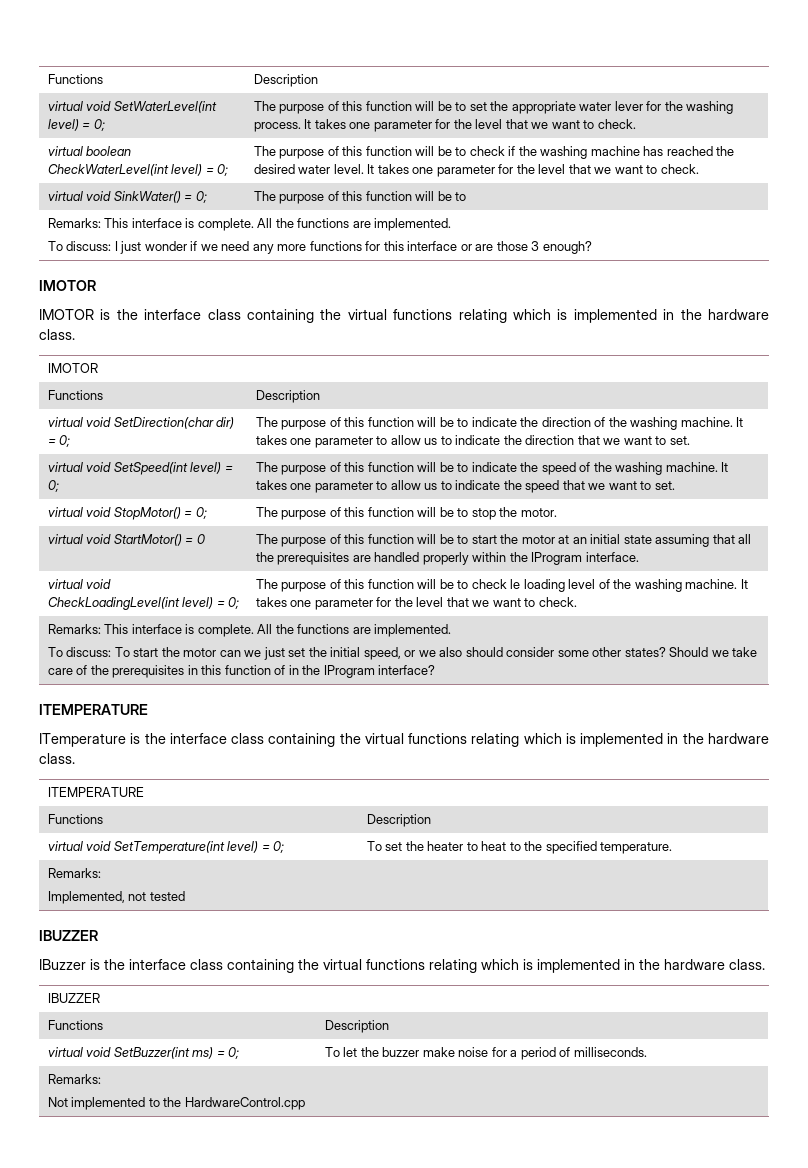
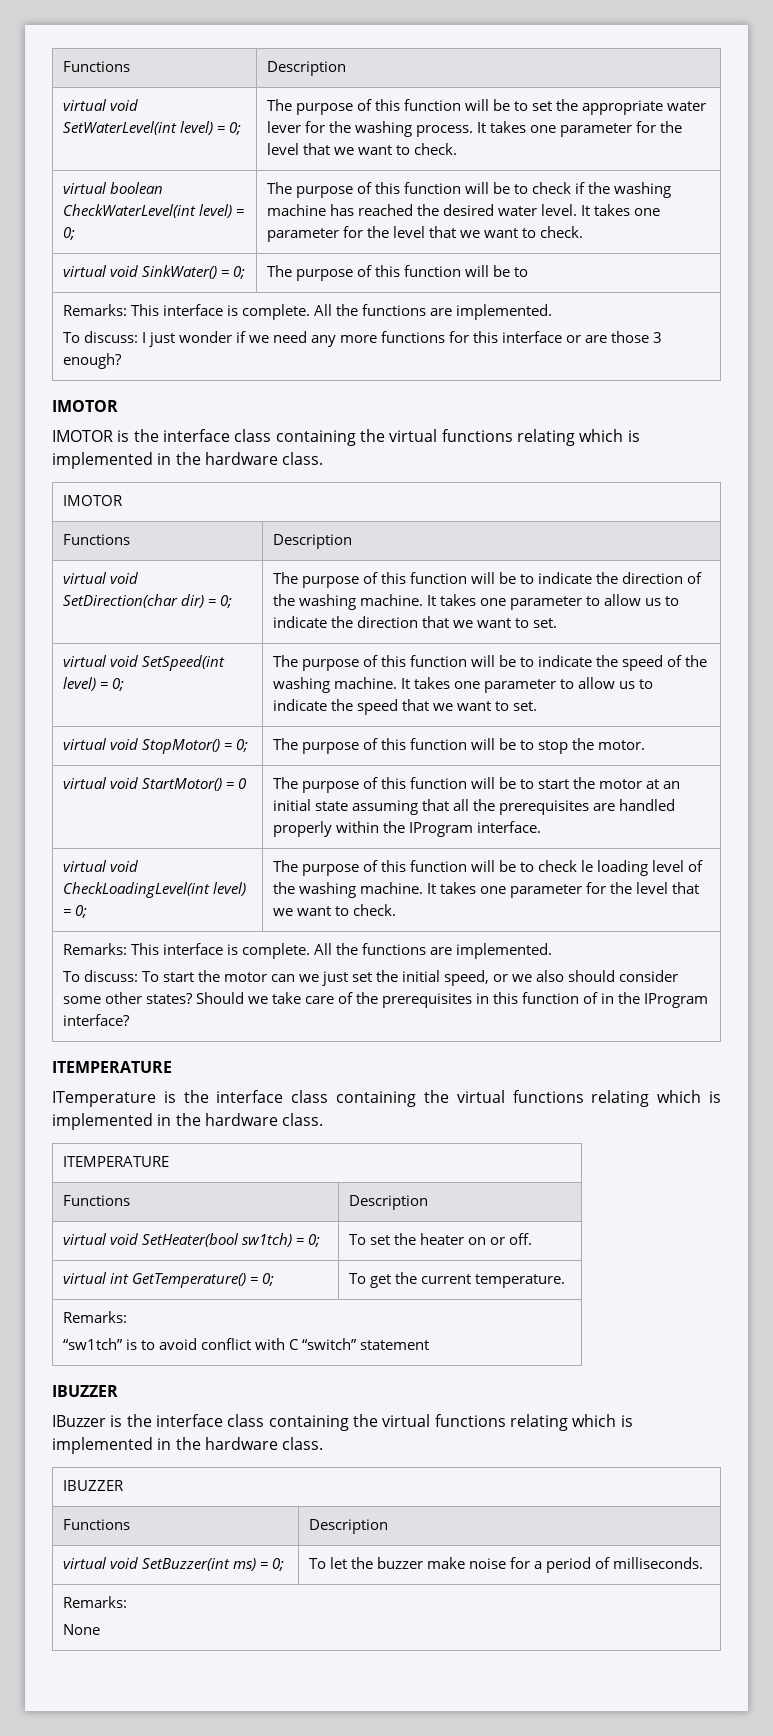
[113,841,259,854] SetTemperature(int level) -> [142,1233,293,1247] SetHeater(bool sw1tch)
[466,841,673,854] [47,868,101,878] [47,891,185,904] to heat to the specified temperature. // Remarks: // Implemented, not tested -> [468,1233,533,1245] [63,1272,275,1288] [349,1272,566,1288] [63,1311,128,1323] [63,1338,430,1350] on or off. // virtual int GetTemperature() = 0; | To get the current temperature. // Remarks: // “sw1tch” is to avoid conflict with C “switch” statement
[47,1097,305,1110] // Not implemented to the HardwareControl.cpp -> [63,1624,101,1635] // None

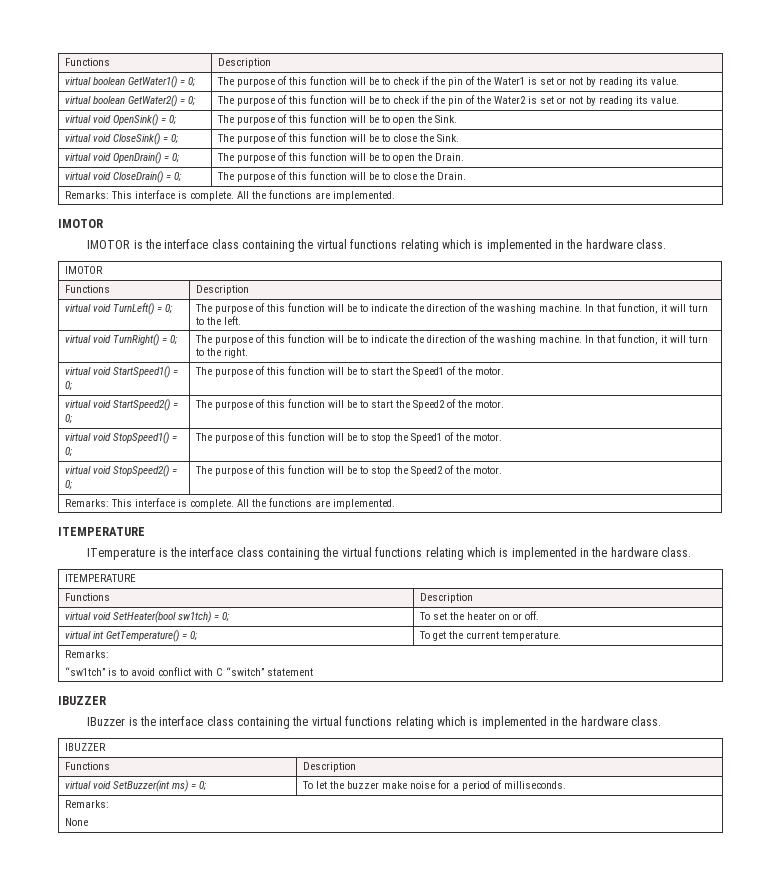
[63,61,131,72] [267,61,347,76] [63,99,139,111] [63,121,242,135] [267,99,707,115] [267,121,683,137] [267,143,458,155] [63,182,164,194] [63,204,233,218] Functions | Description // virtual void SetWaterLevel(int level) = 0; | The purpose of this function will be to set the appropriate water lever for the washing process. It takes one parameter for the level that we want to check. // virtual boolean CheckWaterLevel(int level) -> [65,58,111,66] [218,58,272,68] [65,76,178,88] Functions | Description // virtual boolean GetWater1()
[614,182,672,198] [267,204,661,216] [267,226,584,242] [63,265,218,279] washing machine has reached the desired water level. It takes one parameter for the level that we want to check. // virtual void SinkWater() -> [448,76,680,87] [65,95,178,107] pin of the Water1 is set or not by reading its value. // virtual boolean GetWater2()
(529, 272) none -> [393,95,680,106] [65,114,178,126] [217,114,458,125] [65,133,180,145] [217,133,460,144] [65,152,181,164] [217,152,465,163] [65,171,183,183] [217,171,467,182] check if the pin of the Water2 is set or not by reading its value. // virtual void OpenSink() = 0; | The purpose of this function will be to open the Sink. // virtual void CloseSink() = 0; | The purpose of this function will be to close the Sink. // virtual void OpenDrain() = 0; | The purpose of this function will be to open the Drain. // virtual void CloseDrain() = 0; | The purpose of this function will be to close the Drain.
[63,331,663,347] [63,353,123,369] // To discuss: I just wonder if we need any more functions for this interface or are those 3 enough? -> (396, 196) none
[63,594,205,608] SetDirection(char dir) -> [113,303,155,315] TurnLeft()
[427,594,680,610] [273,616,558,628] [63,655,226,671] [63,677,97,691] It takes one parameter to allow us to indicate the direction that we want to set. // virtual void SetSpeed(int level) -> [585,303,709,314] [196,316,242,325] [65,334,160,346] In that function, it will turn to the left. // virtual void TurnRight()
[622,655,708,671] [273,677,654,693] [273,699,538,715] [63,738,221,754] speed of the washing machine. It takes one parameter to allow us to indicate the speed that we want to set. // virtual void StopMotor() -> [427,334,709,345] [196,348,249,358] [65,366,179,378] [65,381,74,391] [195,366,505,377] [65,399,179,411] [65,414,74,424] [195,399,505,410] [65,432,170,444] direction of the washing machine. In that function, it will turn to the right. // virtual void StartSpeed1() = 0; | The purpose of this function will be to start the Speed1 of the motor. // virtual void StartSpeed2() = 0; | The purpose of this function will be to start the Speed2 of the motor. // virtual void StopSpeed1()
[598,740,646,750] [63,777,247,791] [273,777,681,793] [273,799,676,815] [273,821,542,837] [63,860,139,872] [63,882,247,898] motor. // virtual void StartMotor() = 0 | The purpose of this function will be to start the motor at an initial state assuming that all the prerequisites are handled properly within the IProgram interface. // virtual void CheckLoadingLevel(int level) -> [411,432,503,443] [65,465,170,477] Speed1 of the motor. // virtual void StopSpeed2()
[538,860,704,876] [273,882,700,898] [273,904,397,916] check le loading level of the washing machine. It takes one parameter for the level that we want to check. -> [371,465,503,476] stop the Speed2 of the motor.
[63,970,679,986] [63,992,709,1008] [63,1014,131,1026] // To discuss: To start the motor can we just set the initial speed, or we also should consider some other states? Should we take care of the prerequisites in this function of in the IProgram interface? -> (396, 504) none

